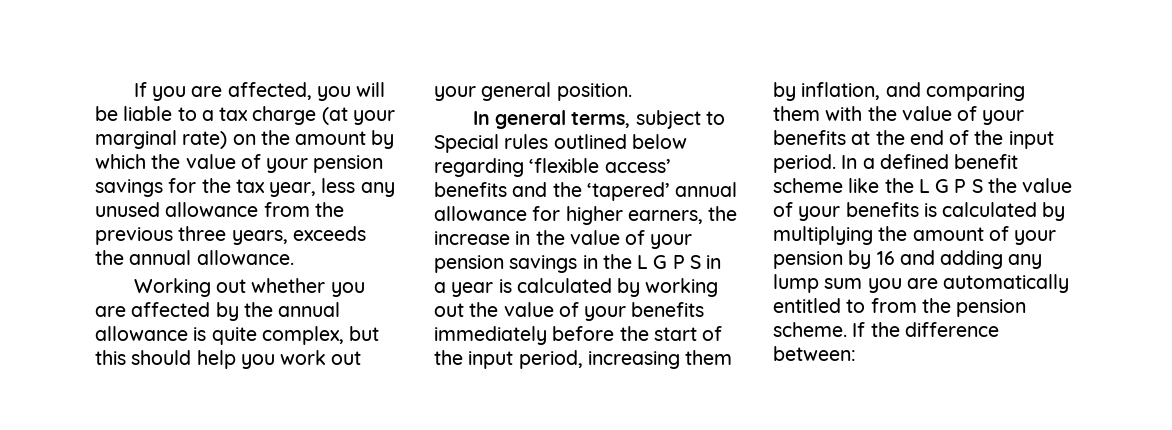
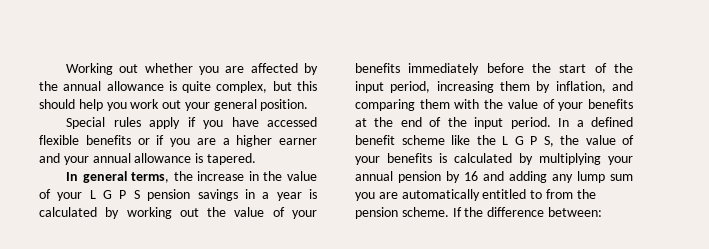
[133,82,386,101] [95,106,395,125] [95,130,395,149] [95,154,384,173] [95,178,395,197] [95,202,344,217] [95,226,366,245] [95,250,294,265] If you are affected, you will be liable to a tax charge (at your marginal rate) on the amount by which the value of your pension savings for the tax year, less any unused allowance from the previous three years, exceeds the annual allowance. // -> (66, 69) none
[472,110,725,129] [434,134,687,153] [434,158,671,177] [434,182,738,201] [434,206,703,225] In general terms, subject to Special rules outlined below regarding ‘flexible access’ benefits and the ‘tapered’ annual allowance for higher earners, -> [66,117,318,129] [39,135,317,147] [39,153,256,165] [66,171,170,183] Special rules apply if you have accessed flexible benefits or if you are a higher earner and your annual allowance is tapered. // In general terms,
[434,254,701,273] pension savings in the L G P S -> [89,189,238,201] L G P S pension savings
[971,179,983,193] S -> [543,136,554,147] S,
[878,226,1057,245] the amount of your -> [608,156,633,165] [355,171,393,181] your annual

